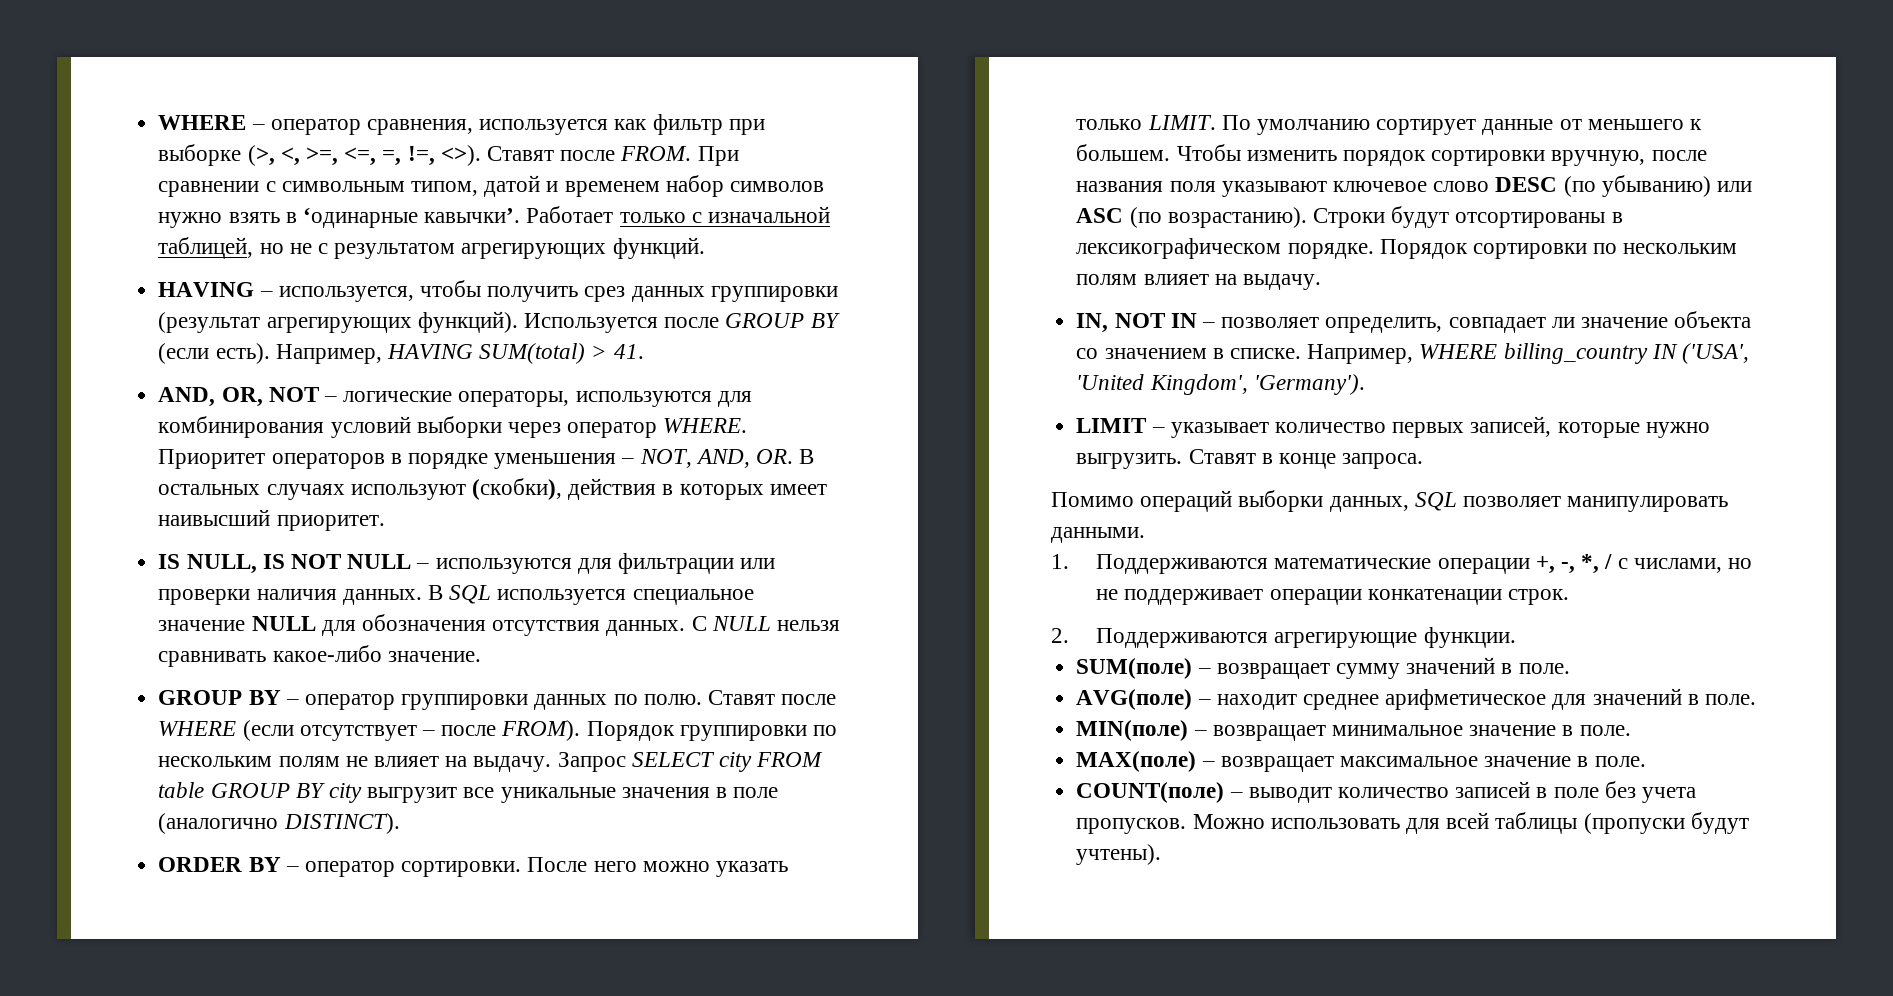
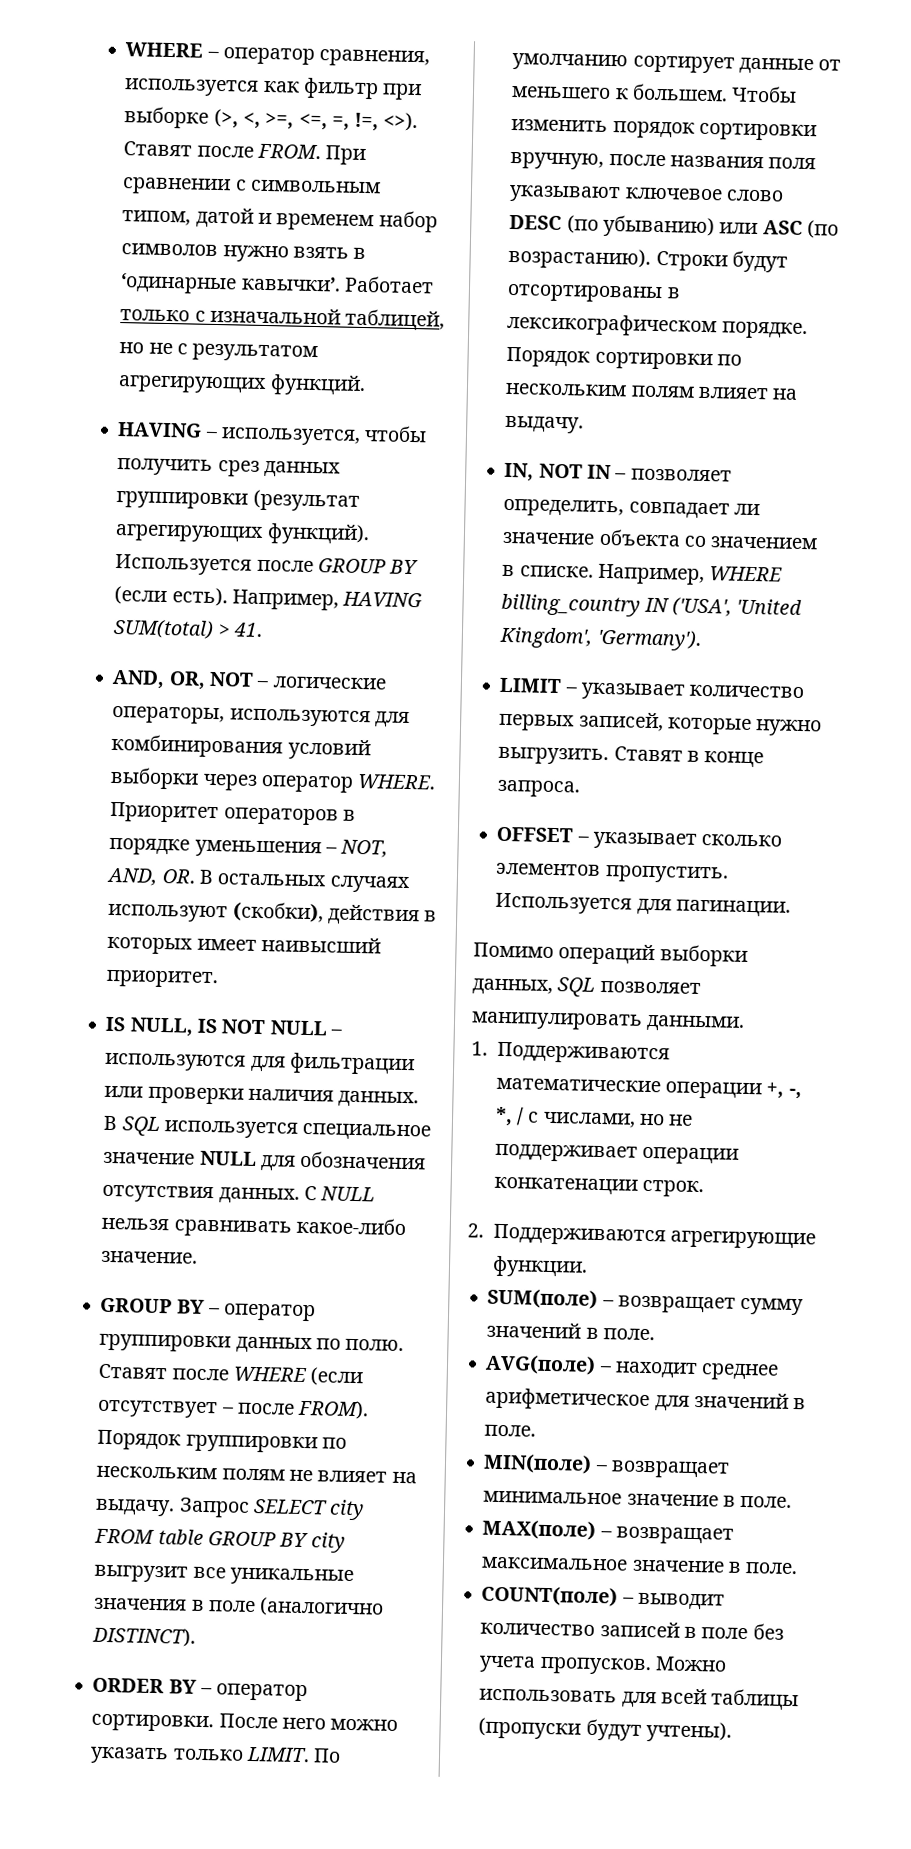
(1424, 461) none -> [496,826,783,850] [496,862,729,884] [495,892,791,917] // OFFSET – указывает сколько элементов пропустить. Используется для пагинации.

